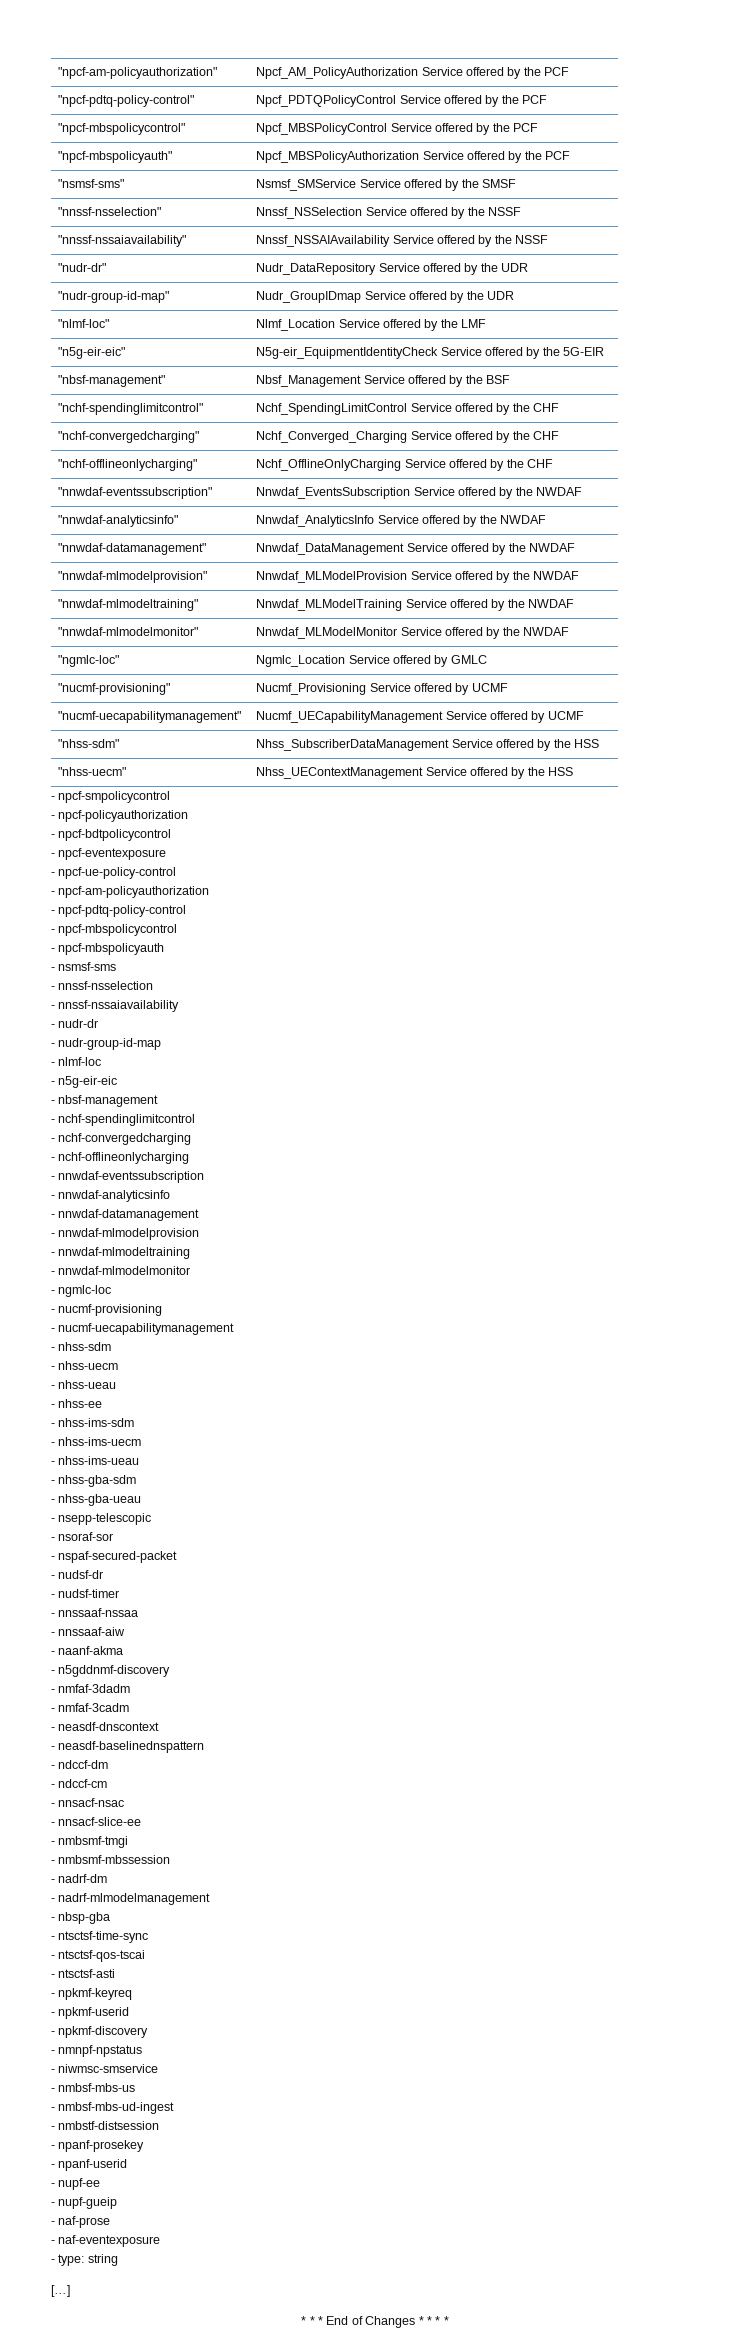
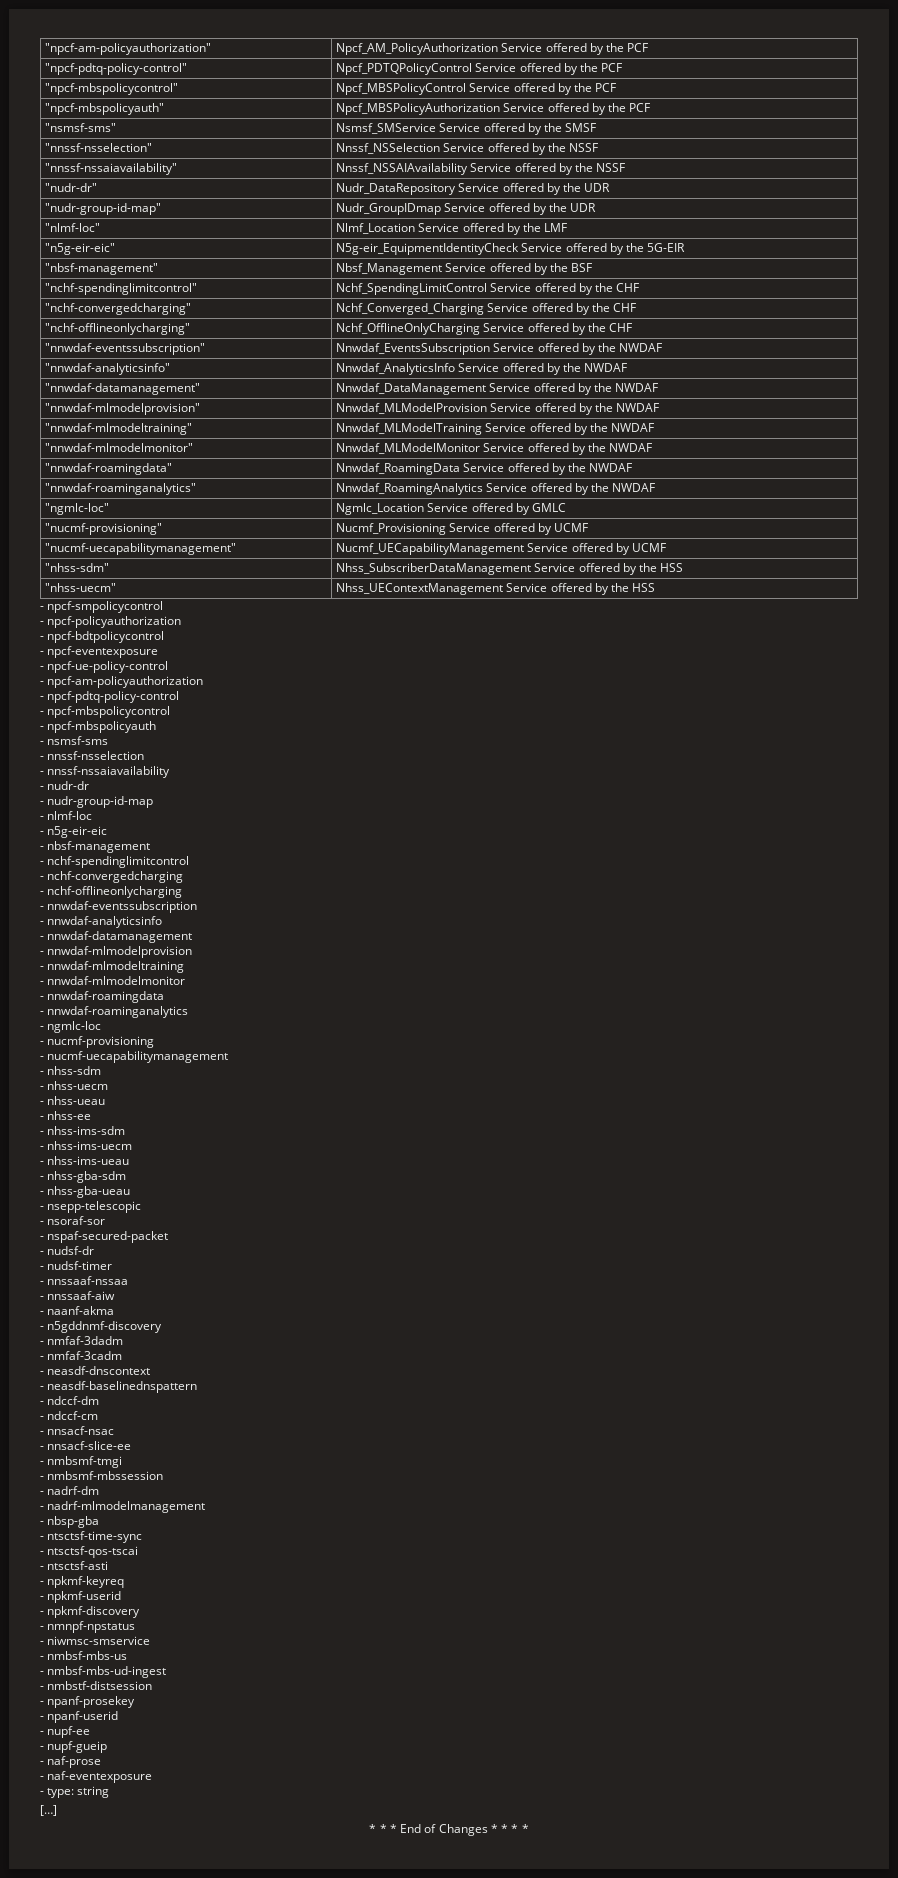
(570, 631) none -> [45,463,173,475] [336,463,633,475] [45,483,197,495] [336,483,656,495] // "nnwdaf-roamingdata" | Nnwdaf_RoamingData Service offered by the NWDAF // "nnwdaf-roaminganalytics" | Nnwdaf_RoamingAnalytics Service offered by the NWDAF
(191, 1270) none -> [40,991,165,1003] [40,1006,189,1018] // - nnwdaf-roamingdata // - nnwdaf-roaminganalytics

